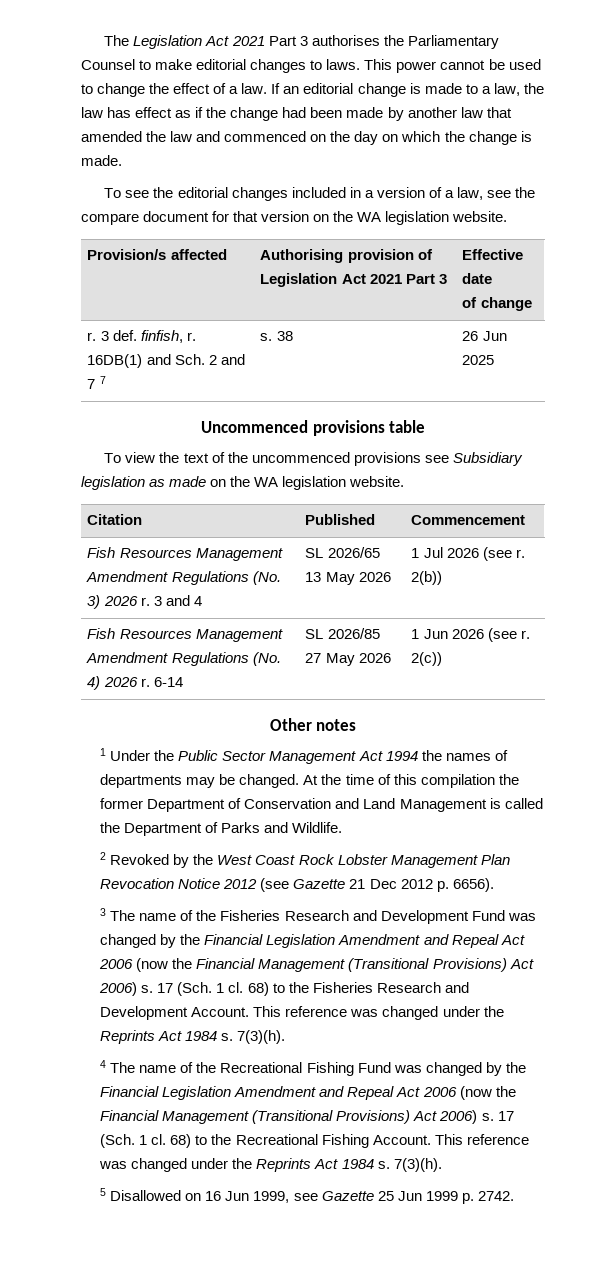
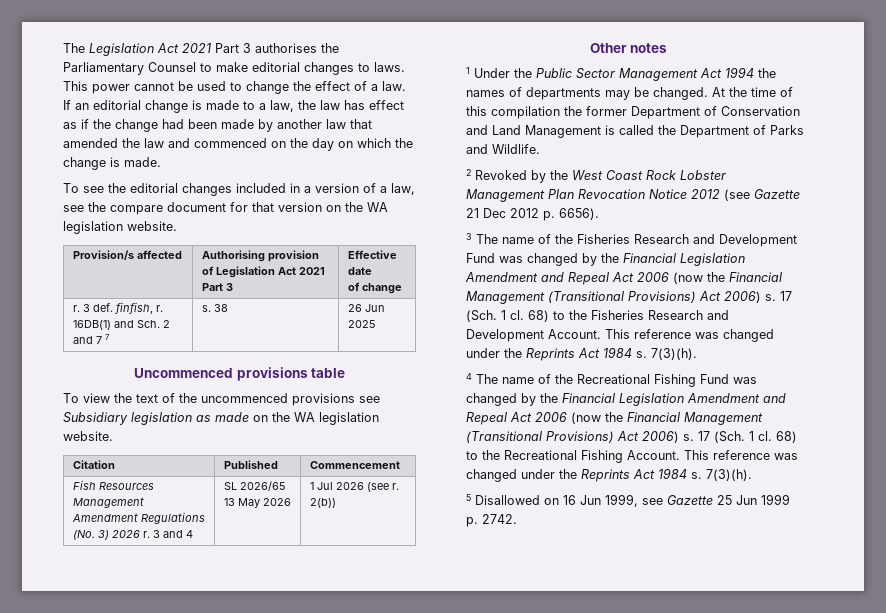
[87,628,283,642] [86,652,281,666] [87,676,183,690] [305,628,380,639] [305,653,391,666] [411,628,530,642] [411,652,443,666] // Fish Resources Management Amendment Regulations (No. 4) 2026 r. 6-14 | SL 2026/85 27 May 2026 | 1 Jun 2026 (see r. 2(c)) -> (336, 503) none

